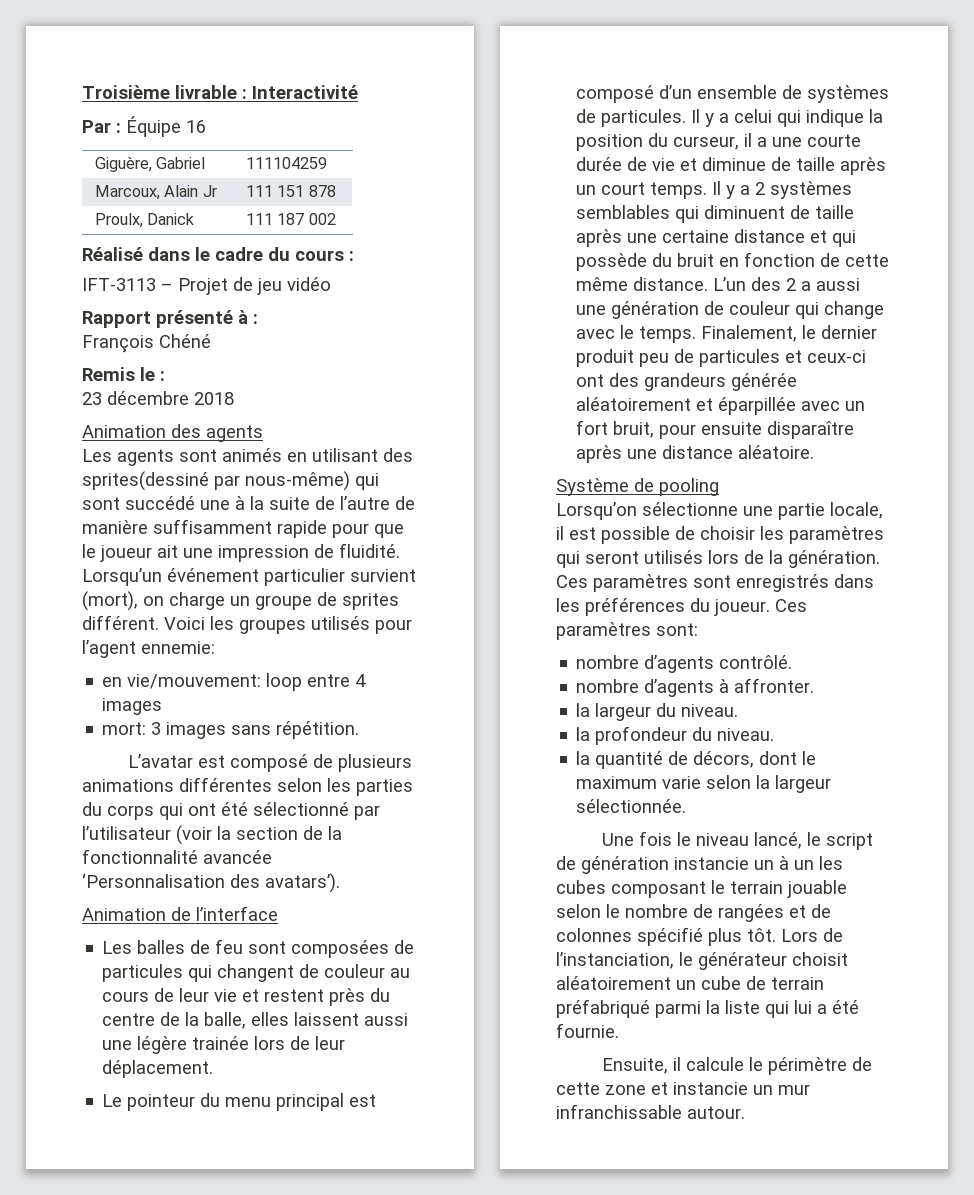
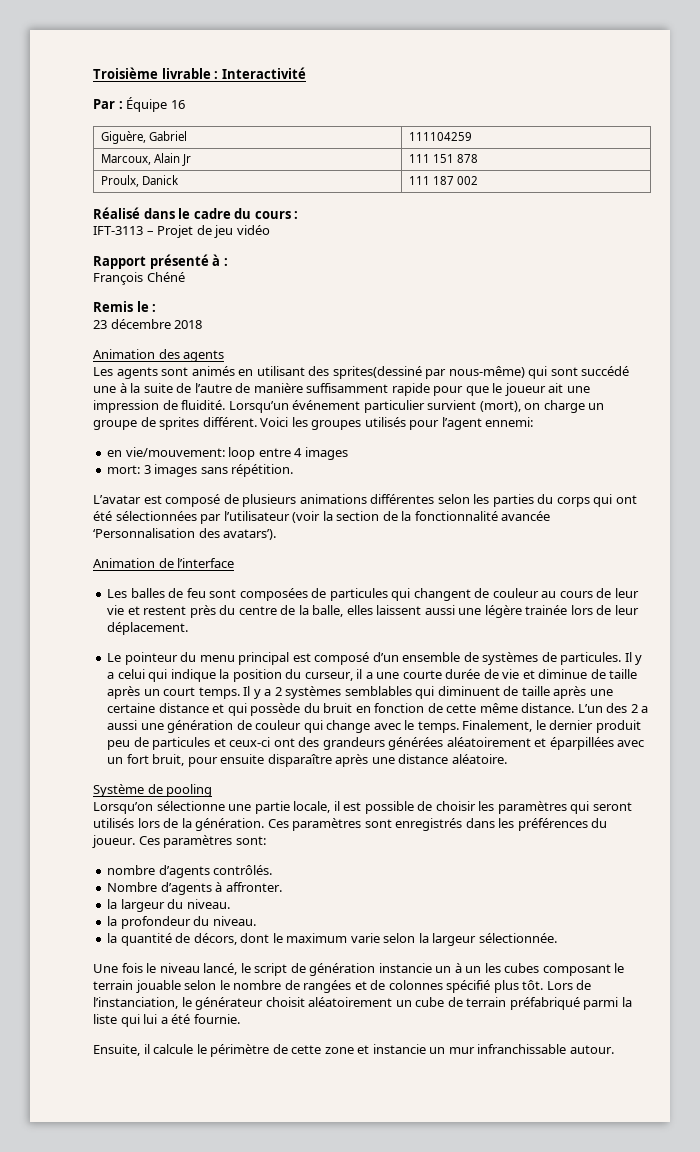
[141,641,215,654] ennemie: -> [485,417,534,427] ennemi:
[253,802,349,816] sélectionné -> [115,511,197,521] sélectionnées
[731,373,798,391] générée -> [388,737,444,750] générées
[718,397,797,415] éparpillée -> [549,737,614,750] éparpillées
[719,655,793,669] [576,679,640,693] contrôlé. // nombre -> [213,865,273,875] [107,882,158,892] contrôlés. // Nombre

